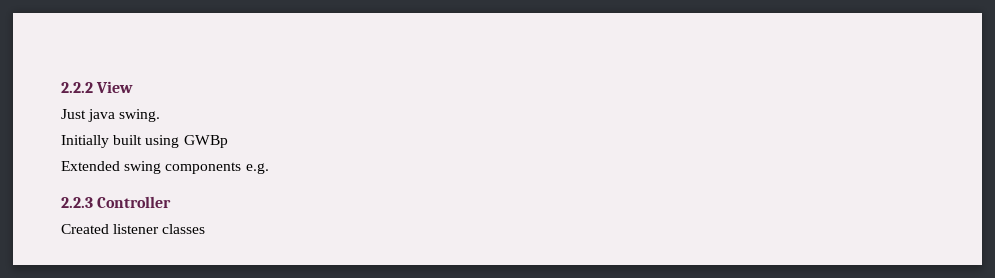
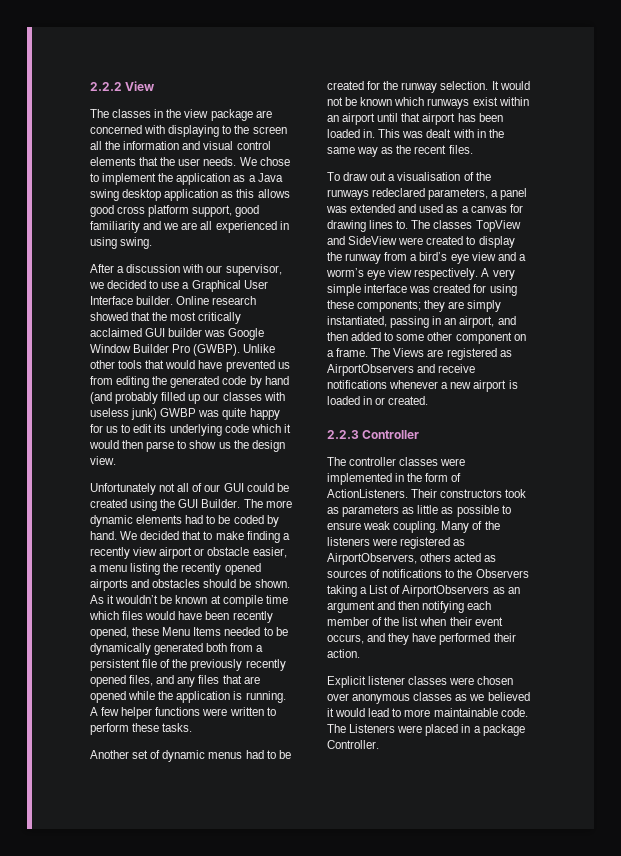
[61,109,161,122] [61,135,228,148] [61,161,269,174] [61,196,172,208] [61,224,206,234] Just java swing. // Initially built using GWBp // Extended swing components e.g. // 2.2.3 Controller // Created listener classes -> [90,109,272,121] [90,125,287,137] [90,141,271,150] [90,157,290,166] [90,173,283,185] [90,189,290,201] [90,205,260,217] [90,221,289,233] [90,237,153,249] [90,264,282,276] [89,280,268,292] [90,296,257,305] [90,312,242,324] [90,328,265,340] [90,344,276,356] [90,360,290,372] [90,376,289,388] [90,392,285,404] [90,408,280,420] [90,424,291,436] [89,440,285,452] [90,456,116,465] [90,483,289,495] [90,499,292,511] [90,515,279,527] [90,531,290,543] [90,547,287,559] [90,563,261,575] [90,579,290,591] [90,595,288,607] [89,611,273,623] [90,627,288,639] [90,643,264,655] [90,659,286,671] [90,675,260,687] [90,691,286,703] [90,707,276,719] [90,723,193,735] [90,750,291,762] [327,81,530,93] [327,97,529,109] [327,113,503,125] [327,129,504,138] [327,145,473,157] [327,172,491,181] [327,188,528,200] [326,204,523,213] [327,220,521,232] [327,236,515,248] [327,252,526,264] [326,268,515,280] [327,284,517,296] [327,300,502,312] [327,316,516,328] [327,332,526,344] [327,348,512,360] [327,364,476,376] [327,380,518,392] [327,396,429,405] [327,430,420,439] [327,457,466,466] [327,473,462,485] [327,489,527,498] [327,505,511,517] [327,521,500,533] [327,537,466,549] [327,553,497,565] [327,569,529,578] [327,585,520,597] [327,601,492,613] [327,617,503,626] [327,633,516,645] [327,649,360,658] [327,676,514,688] [327,692,530,704] [327,708,528,717] [327,724,525,736] [327,740,379,749] The classes in the view package are concerned with displaying to the screen all the information and visual control elements that the user needs. We chose to implement the application as a Java swing desktop application as this allows good cross platform support, good familiarity and we are all experienced in using swing. // After a discussion with our supervisor, we decided to use a Graphical User Interface builder. Online research showed that the most critically acclaimed GUI builder was Google Window Builder Pro (GWBP). Unlike other tools that would have prevented us from editing the generated code by hand (and probably filled up our classes with useless junk) GWBP was quite happy for us to edit its underlying code which it would then parse to show us the design view. // Unfortunately not all of our GUI could be created using the GUI Builder. The more dynamic elements had to be coded by hand. We decided that to make finding a recently view airport or obstacle easier, a menu listing the recently opened airports and obstacles should be shown. As it wouldn’t be known at compile time which files would have been recently opened, these Menu Items needed to be dynamically generated both from a persistent file of the previously recently opened files, and any files that are opened while the application is running. A few helper functions were written to perform these tasks. // Another set of dynamic menus had to be created for the runway selection. It would not be known which runways exist within an airport until that airport has been loaded in. This was dealt with in the same way as the recent files. // To draw out a visualisation of the runways redeclared parameters, a panel was extended and used as a canvas for drawing lines to. The classes TopView and SideView were created to display the runway from a bird’s eye view and a worm’s eye view respectively. A very simple interface was created for using these components; they are simply instantiated, passing in an airport, and then added to some other component on a frame. The Views are registered as AirportObservers and receive notifications whenever a new airport is loaded in or created. // 2.2.3 Controller // The controller classes were implemented in the form of ActionListeners. Their constructors took as parameters as little as possible to ensure weak coupling. Many of the listeners were registered as AirportObservers, others acted as sources of notifications to the Observers taking a List of AirportObservers as an argument and then notifying each member of the list when their event occurs, and they have performed their action. // Explicit listener classes were chosen over anonymous classes as we believed it would lead to more maintainable code. The Listeners were placed in a package Controller.

